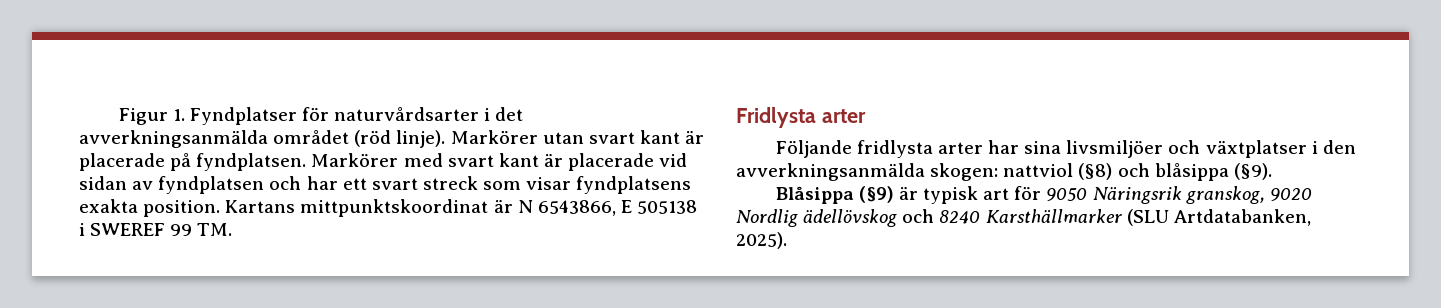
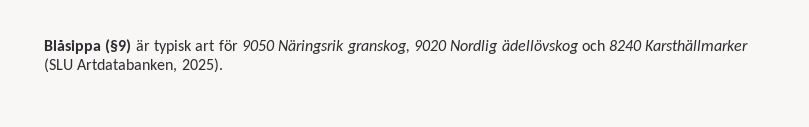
[118,107,524,125] [79,130,705,148] [79,153,688,171] [79,176,692,194] [79,199,698,217] [79,223,233,236] [736,107,866,128] [775,140,1356,158] [736,163,1272,181] Figur 1. Fyndplatser för naturvårdsarter i det avverkningsanmälda området (röd linje). Markörer utan svart kant är placerade på fyndplatsen. Markörer med svart kant är placerade vid sidan av fyndplatsen och har ett svart streck som visar fyndplatsens exakta position. Kartans mittpunktskoordinat är N 6543866, E 505138 i SWEREF 99 TM. // Fridlysta arter // Följande fridlysta arter har sina livsmiljöer och växtplatser i den avverkningsanmälda skogen: nattviol (§8) och blåsippa (§9). // -> (44, 47) none

